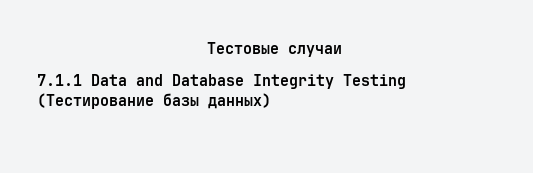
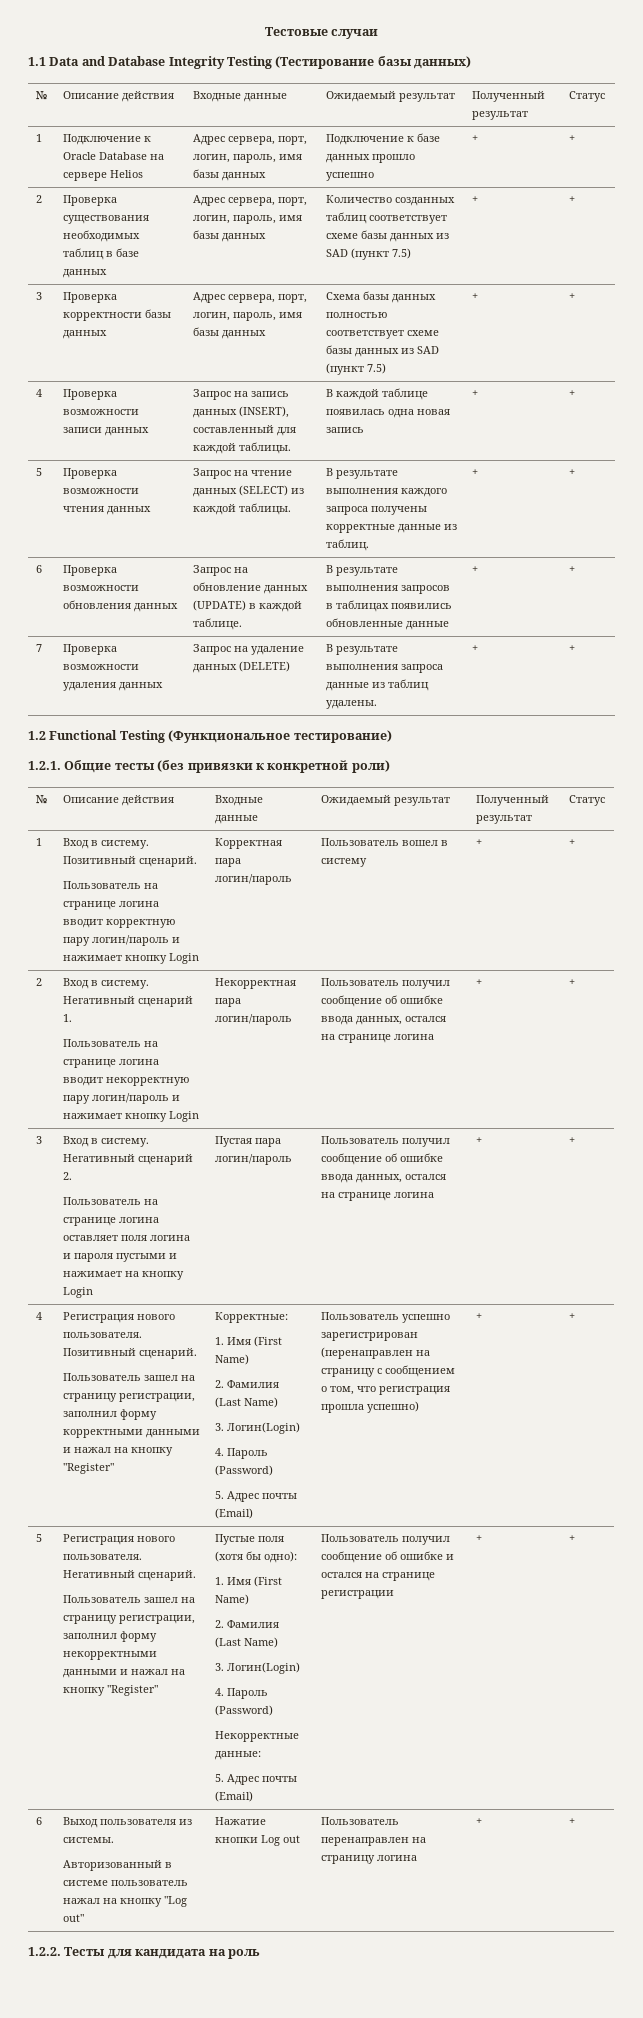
[37,74,82,86] 7.1.1 -> [28,57,46,66] 1.1
(271, 101) none -> [35,91,47,100] [62,91,174,102] [192,91,287,102] [325,91,455,102] [471,91,545,102] [471,111,528,120] [568,91,605,102] [35,134,42,142] [62,134,151,145] [62,152,164,160] [62,170,143,181] [192,134,307,145] [192,154,302,163] [192,169,266,181] [325,133,440,145] [325,154,415,163] [325,172,374,181] [471,135,478,142] [568,135,575,142] [35,195,42,203] [62,195,117,206] [62,215,149,224] [62,230,140,242] [62,248,139,260] [62,269,107,278] [192,195,307,206] [192,215,302,224] [192,230,266,242] [325,195,455,206] [325,212,447,224] [325,230,449,242] [325,248,411,260] [471,196,478,203] [568,196,575,203] [35,292,42,300] [62,292,117,303] [62,309,171,321] [62,330,107,339] [192,292,307,303] [192,312,302,321] [192,327,266,339] [325,291,436,303] [325,312,387,318] [325,330,439,339] [325,345,439,357] [325,363,386,375] [471,293,478,300] [568,293,575,300] [35,389,42,397] [62,389,117,400] [62,409,139,415] [62,427,149,436] [192,389,289,400] [192,406,289,418] [192,425,296,436] [192,442,291,454] [325,388,428,400] [325,409,450,418] [325,427,364,433] [471,390,478,397] [568,390,575,397] [35,468,42,476] [62,468,117,479] [62,488,139,494] [62,506,151,515] [192,468,292,479] [192,485,304,497] [192,503,291,515] [325,468,398,479] [325,488,447,497] [325,506,427,515] [325,524,457,533] [325,539,369,551] [471,469,478,476] [568,469,575,476] [35,565,42,573] [62,565,117,576] [62,585,139,591] [62,600,178,612] [192,565,248,576] [192,582,308,594] [192,600,302,612] [192,618,242,630] [325,565,398,576] [325,585,450,594] [325,600,452,612] [325,618,449,630] [471,566,478,573] [568,566,575,573] [35,644,42,652] [62,644,117,655] [62,664,139,670] [62,682,163,691] [192,644,304,655] [192,661,290,673] [325,644,398,655] [325,664,443,673] [325,679,429,691] [325,700,377,709] [471,645,478,652] [568,645,575,652] [28,730,392,743] [28,760,390,773] [35,795,47,804] [62,795,174,806] [214,795,263,806] [214,815,258,824] [320,795,450,806] [475,795,549,806] [475,815,532,824] [568,795,605,806] [35,838,42,846] [62,838,149,849] [62,856,197,867] [62,881,158,889] [62,901,159,910] [62,919,175,928] [62,935,180,946] [62,953,199,964] [214,838,282,849] [214,858,241,867] [214,874,292,885] [320,838,448,846] [320,858,367,867] [475,839,482,846] [568,839,575,846] [35,978,42,986] [62,978,149,989] [62,996,193,1007] [62,1014,72,1022] [62,1039,158,1047] [62,1059,159,1068] [62,1077,189,1086] [62,1093,180,1104] [62,1111,199,1122] [214,978,296,989] [214,998,241,1007] [214,1014,292,1025] [320,978,450,989] [320,995,443,1007] [320,1016,446,1025] [320,1034,434,1043] [475,979,482,986] [568,979,575,986] [35,1136,42,1144] [62,1136,149,1147] [62,1154,193,1165] [62,1172,72,1180] [62,1197,158,1205] [62,1217,159,1226] [62,1235,190,1241] [62,1253,177,1262] [62,1271,184,1280] [62,1287,93,1298] [214,1136,281,1147] [214,1154,292,1165] [320,1136,450,1147] [320,1153,443,1165] [320,1174,446,1183] [320,1192,434,1201] [475,1137,482,1144] [568,1137,575,1144] [35,1312,42,1320] [62,1312,175,1323] [62,1332,142,1338] [62,1348,197,1359] [62,1373,195,1381] [62,1393,195,1402] [62,1409,157,1420] [62,1429,200,1438] [62,1447,173,1456] [62,1463,114,1474] [214,1312,288,1323] [214,1336,282,1347] [214,1354,249,1365] [214,1380,279,1388] [214,1397,278,1408] [214,1422,300,1434] [214,1448,268,1459] [214,1465,273,1476] [214,1491,297,1502] [214,1508,253,1519] [320,1312,450,1323] [320,1332,418,1341] [320,1347,430,1359] [320,1365,455,1377] [320,1386,450,1395] [320,1401,419,1413] [475,1313,482,1320] [568,1313,575,1320] [35,1534,42,1542] [62,1534,175,1545] [62,1554,142,1560] [62,1570,196,1581] [62,1595,195,1603] [62,1615,195,1624] [62,1631,157,1642] [62,1651,157,1660] [62,1669,185,1678] [62,1685,158,1696] [214,1534,284,1545] [214,1551,297,1563] [214,1576,282,1587] [214,1594,249,1605] [214,1620,279,1628] [214,1637,278,1648] [214,1662,300,1674] [214,1688,268,1699] [214,1705,273,1716] [214,1731,299,1742] [214,1751,261,1760] [214,1774,297,1785] [214,1791,253,1802] [320,1534,450,1545] [320,1551,454,1563] [320,1572,435,1581] [320,1590,394,1599] [475,1535,482,1542] [568,1535,575,1542] [35,1817,42,1825] [62,1817,192,1828] [62,1837,114,1843] [62,1860,172,1871] [62,1880,188,1886] [62,1896,187,1907] [62,1914,84,1922] [214,1817,266,1825] [214,1835,300,1846] [320,1817,399,1825] [320,1837,426,1846] [320,1855,417,1864] [475,1818,482,1825] [568,1818,575,1825] [28,1947,260,1959] // № | Описание действия | Входные данные | Ожидаемый результат | Полученный результат | Статус // 1 | Подключение к Oracle Database на сервере Helios | Адрес сервера, порт, логин, пароль, имя базы данных | Подключение к базе данных прошло успешно | + | + // 2 | Проверка существования необходимых таблиц в базе данных | Адрес сервера, порт, логин, пароль, имя базы данных | Количество созданных таблиц соответствует схеме базы данных из SAD (пункт 7.5) | + | + // 3 | Проверка корректности базы данных | Адрес сервера, порт, логин, пароль, имя базы данных | Схема базы данных полностью соответствует схеме базы данных из SAD (пункт 7.5) | + | + // 4 | Проверка возможности записи данных | Запрос на запись данных (INSERT), составленный для каждой таблицы. | В каждой таблице появилась одна новая запись | + | + // 5 | Проверка возможности чтения данных | Запрос на чтение данных (SELECT) из каждой таблицы. | В результате выполнения каждого запроса получены корректные данные из таблиц. | + | + // 6 | Проверка возможности обновления данных | Запрос на обновление данных (UPDATE) в каждой таблице. | В результате выполнения запросов в таблицах появились обновленные данные | + | + // 7 | Проверка возможности удаления данных | Запрос на удаление данных (DELETE) | В результате выполнения запроса данные из таблиц удалены. | + | + // 1.2 Functional Testing (Функциональное тестирование) // 1.2.1. Общие тесты (без привязки к конкретной роли) // № | Описание действия | Входные данные | Ожидаемый результат | Полученный результат | Статус // 1 | Вход в систему. Позитивный сценарий. // Пользователь на странице логина вводит корректную пару логин/пароль и нажимает кнопку Login | Корректная пара логин/пароль | Пользователь вошел в систему | + | + // 2 | Вход в систему. Негативный сценарий 1. // Пользователь на странице логина вводит некорректную пару логин/пароль и нажимает кнопку Login | Некорректная пара логин/пароль | Пользователь получил сообщение об ошибке ввода данных, остался на странице логина | + | + // 3 | Вход в систему. Негативный сценарий 2. // Пользователь на странице логина оставляет поля логина и пароля пустыми и нажимает на кнопку Login | Пустая пара логин/пароль | Пользователь получил сообщение об ошибке ввода данных, остался на странице логина | + | + // 4 | Регистрация нового пользователя. Позитивный сценарий. // Пользователь зашел на страницу регистрации, заполнил форму корректными данными и нажал на кнопку "Register" | Корректные: // 1. Имя (First Name) // 2. Фамилия (Last Name) // 3. Логин(Login) // 4. Пароль (Password) // 5. Адрес почты (Email) | Пользователь успешно зарегистрирован (перенаправлен на страницу с сообщением о том, что регистрация прошла успешно) | + | + // 5 | Регистрация нового пользователя. Негативный сценарий. // Пользователь зашел на страницу регистрации, заполнил форму некорректными данными и нажал на кнопку "Register" | Пустые поля (хотя бы одно): // 1. Имя (First Name) // 2. Фамилия (Last Name) // 3. Логин(Login) // 4. Пароль (Password) // Некорректные данные: // 5. Адрес почты (Email) | Пользователь получил сообщение об ошибке и остался на странице регистрации | + | + // 6 | Выход пользователя из системы. // Авторизованный в системе пользователь нажал на кнопку "Log out" | Нажатие кнопки Log out | Пользователь перенаправлен на страницу логина | + | + // 1.2.2. Тесты для кандидата на роль

